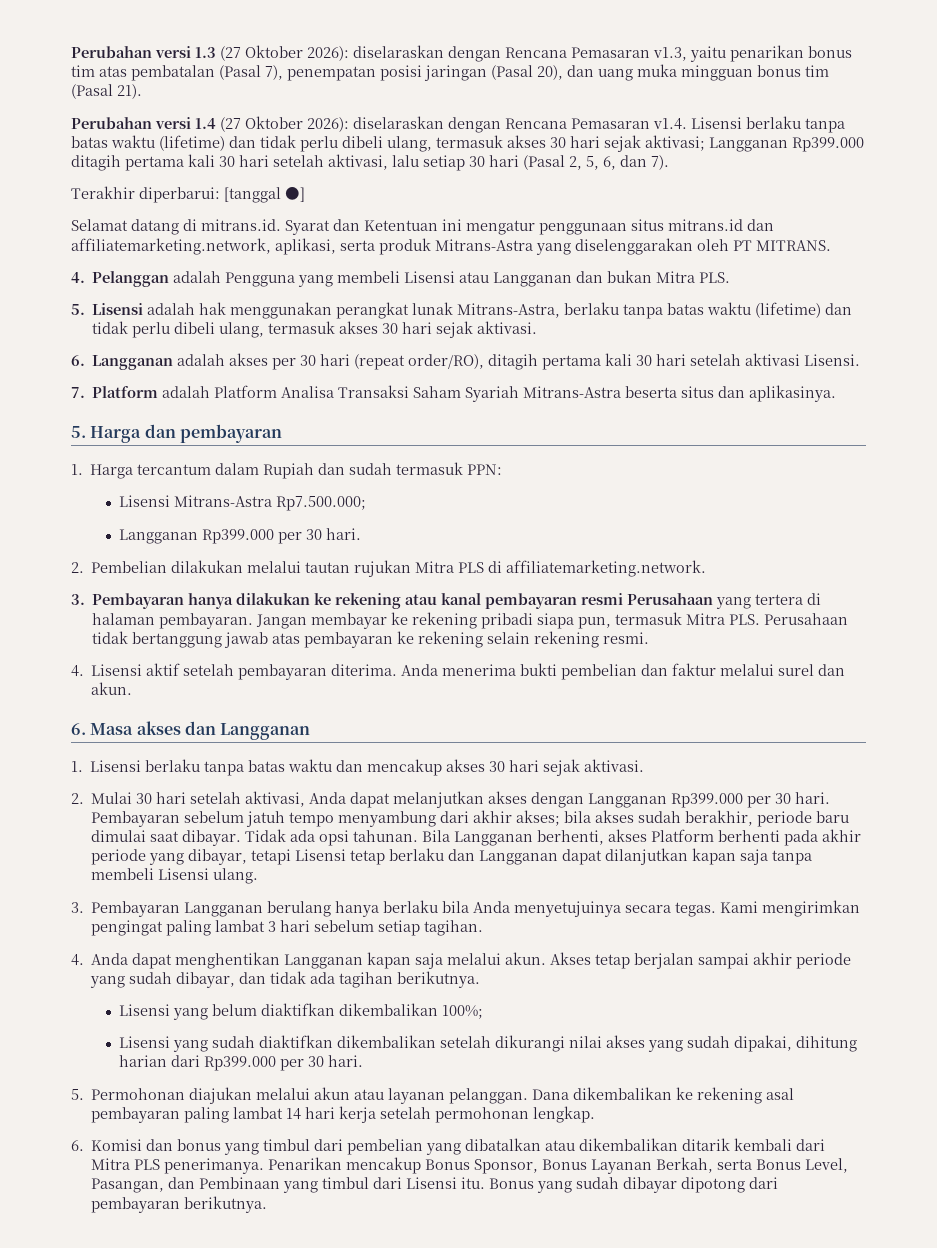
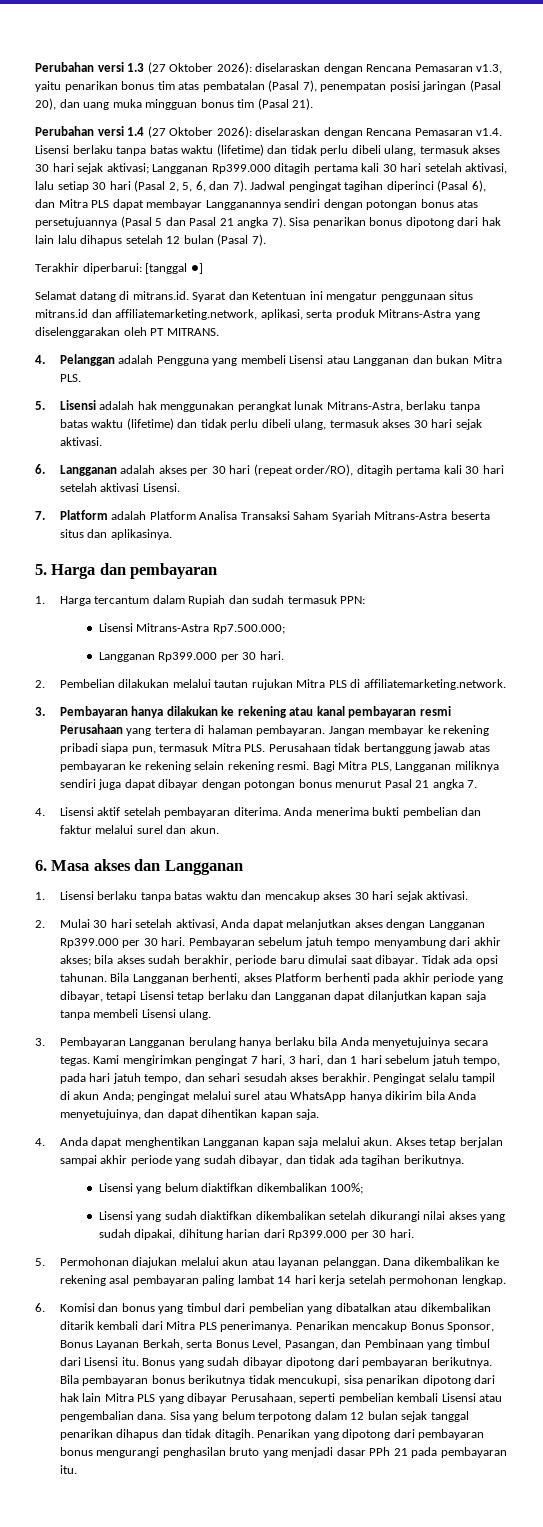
(669, 162) none -> [250,180,486,192] [35,199,479,210] [35,216,501,228] [35,234,266,246] Jadwal pengingat tagihan diperinci (Pasal 6), dan Mitra PLS dapat membayar Langganannya sendiri dengan potongan bonus atas persetujuannya (Pasal 5 dan Pasal 21 angka 7). Sisa penarikan bonus dipotong dari hak lain lalu dihapus setelah 12 bulan (Pasal 7).
(650, 638) none -> [312,761,499,772] [59,779,478,790] Bagi Mitra PLS, Langganan miliknya sendiri juga dapat dibayar dengan potongan bonus menurut Pasal 21 angka 7.
[166,920,484,936] paling lambat 3 hari sebelum setiap tagihan. -> [250,1055,501,1066] [59,1073,496,1084] [59,1091,477,1102] [59,1109,320,1120] 7 hari, 3 hari, dan 1 hari sebelum jatuh tempo, pada hari jatuh tempo, dan sehari sesudah akses berakhir. Pengingat selalu tampil di akun Anda; pengingat melalui surel atau WhatsApp hanya dikirim bila Anda menyetujuinya, dan dapat dihentikan kapan saja.
(268, 1204) none -> [59,1375,496,1386] [59,1393,503,1404] [59,1411,469,1422] [59,1429,485,1440] [59,1447,507,1458] [59,1465,77,1474] Bila pembayaran bonus berikutnya tidak mencukupi, sisa penarikan dipotong dari hak lain Mitra PLS yang dibayar Perusahaan, seperti pembelian kembali Lisensi atau pengembalian dana. Sisa yang belum terpotong dalam 12 bulan sejak tanggal penarikan dihapus dan tidak ditagih. Penarikan yang dipotong dari pembayaran bonus mengurangi penghasilan bruto yang menjadi dasar PPh 21 pada pembayaran itu.

